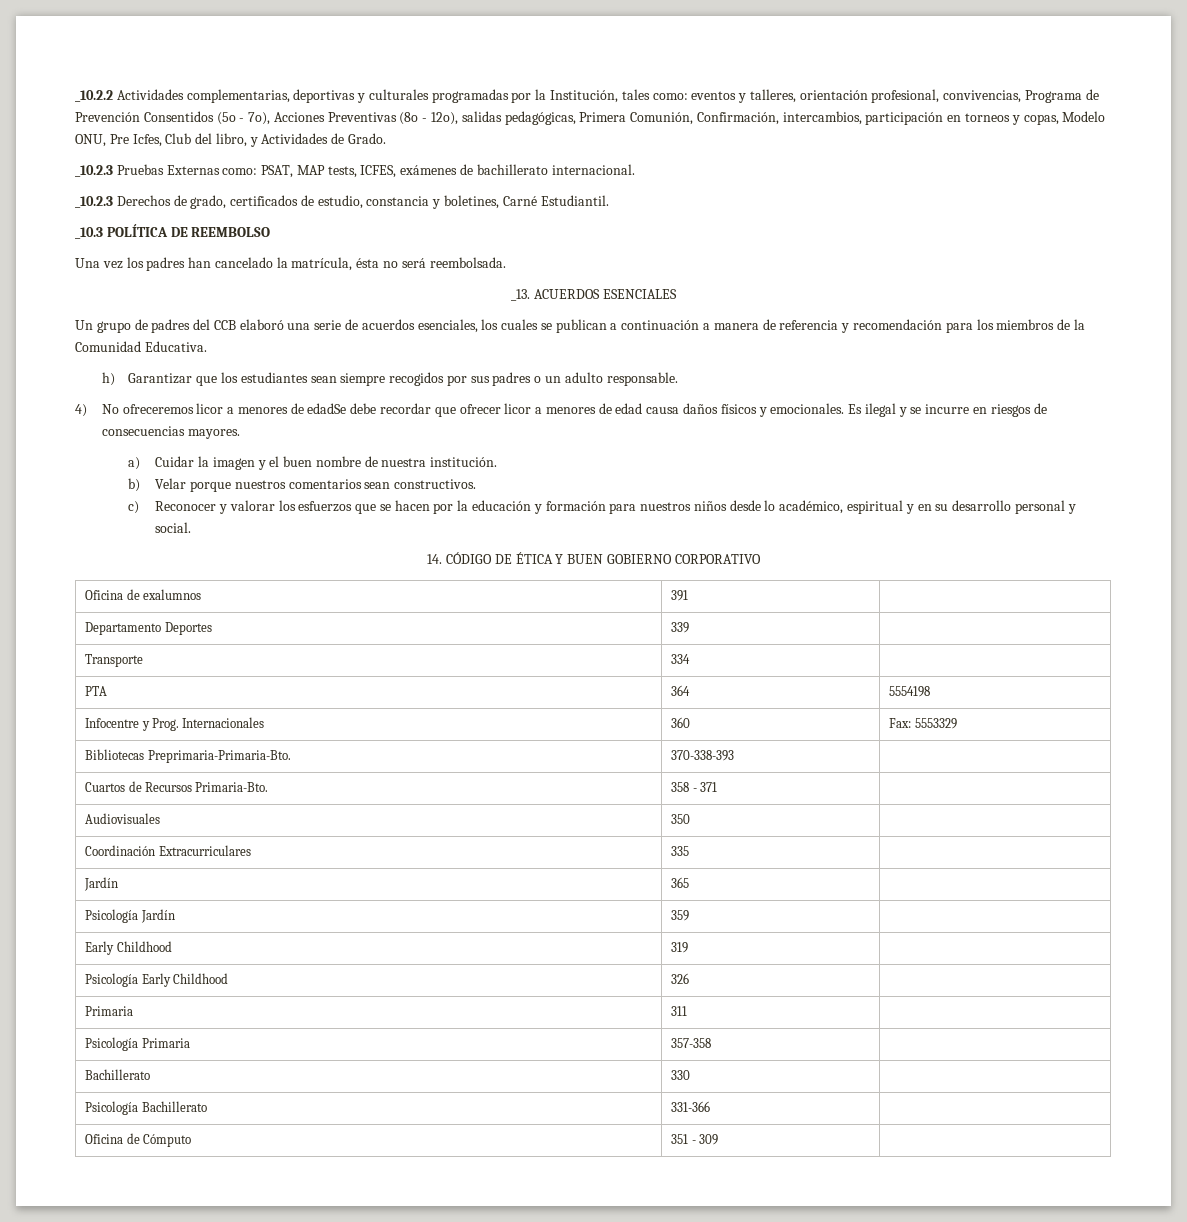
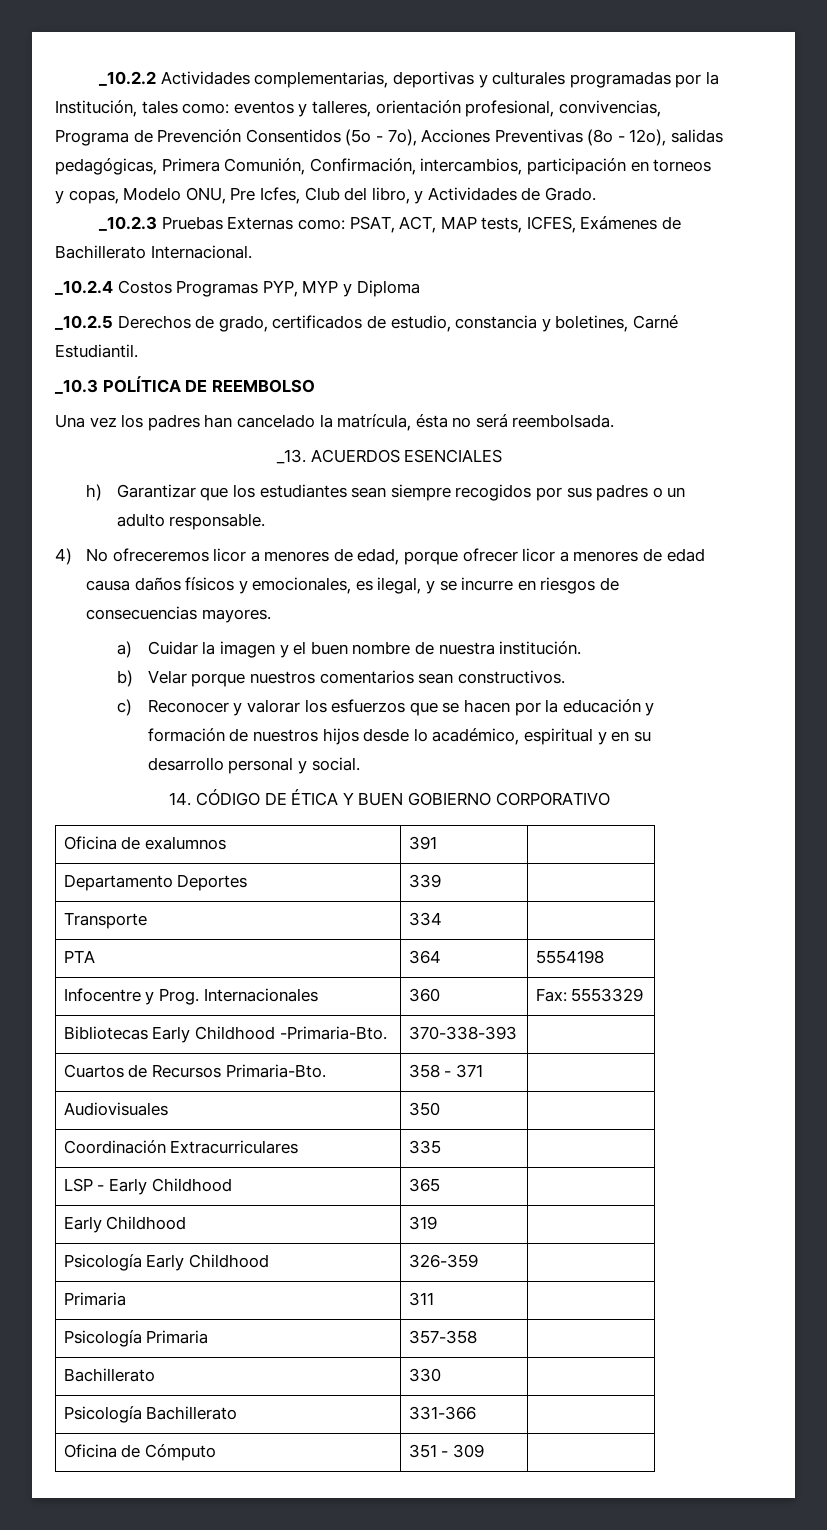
(294, 171) none -> [399,216,437,233] ACT,
[400,164,635,175] [75,196,113,208] exámenes de bachillerato internacional. // _10.2.3 -> [580,216,682,230] [55,245,252,259] [54,280,420,297] [54,315,113,330] Exámenes de Bachillerato Internacional. // _10.2.4 Costos Programas PYP, MYP y Diploma // _10.2.5
[75,319,1085,333] [75,341,207,352] // Un grupo de padres del CCB elaboró una serie de acuerdos esenciales, los cuales se publican a continuación a manera de referencia y recomendación para los miembros de la Comunidad Educativa. -> (503, 456) none
[307,403,456,417] edadSe debe recordar que -> [357,548,459,565] edad, porque
[770,403,896,417] emocionales. Es ilegal -> [252,577,422,594] emocionales, es ilegal,
[609,501,727,514] para nuestros niños -> [229,728,359,745] de nuestros hijos
[147,750,291,763] Preprimaria-Primaria-Bto. -> [152,1026,387,1043] Early Childhood -Primaria-Bto.
[84,877,119,891] [671,877,690,888] [85,909,175,923] [671,910,690,921] Jardín | 365 | // Psicología Jardín | 359 -> [63,1178,232,1195] [408,1178,440,1192] LSP - Early Childhood | 365
[671,973,690,984] 326 -> [408,1254,478,1268] 326-359

